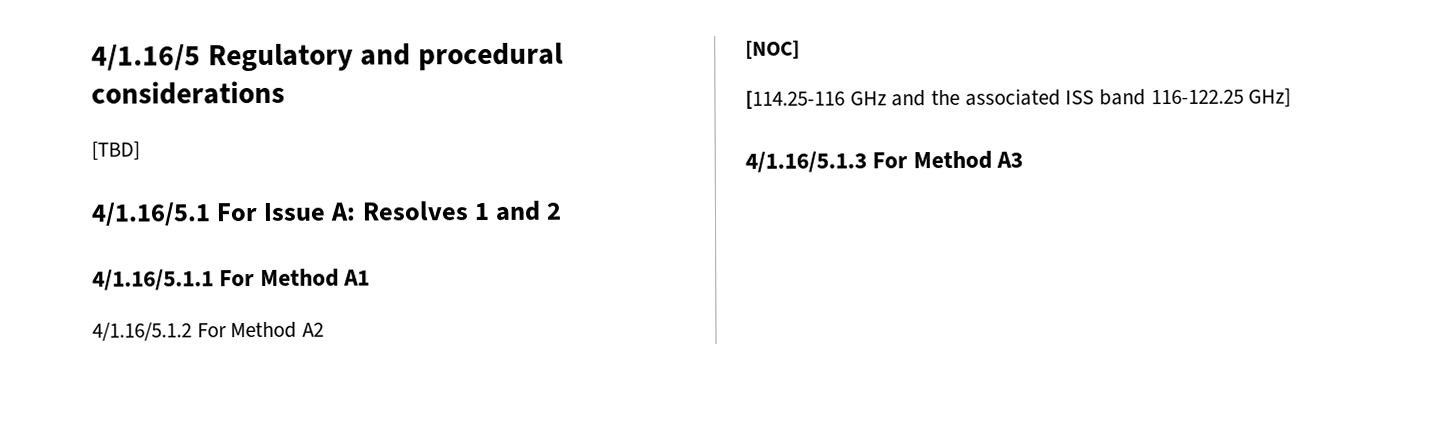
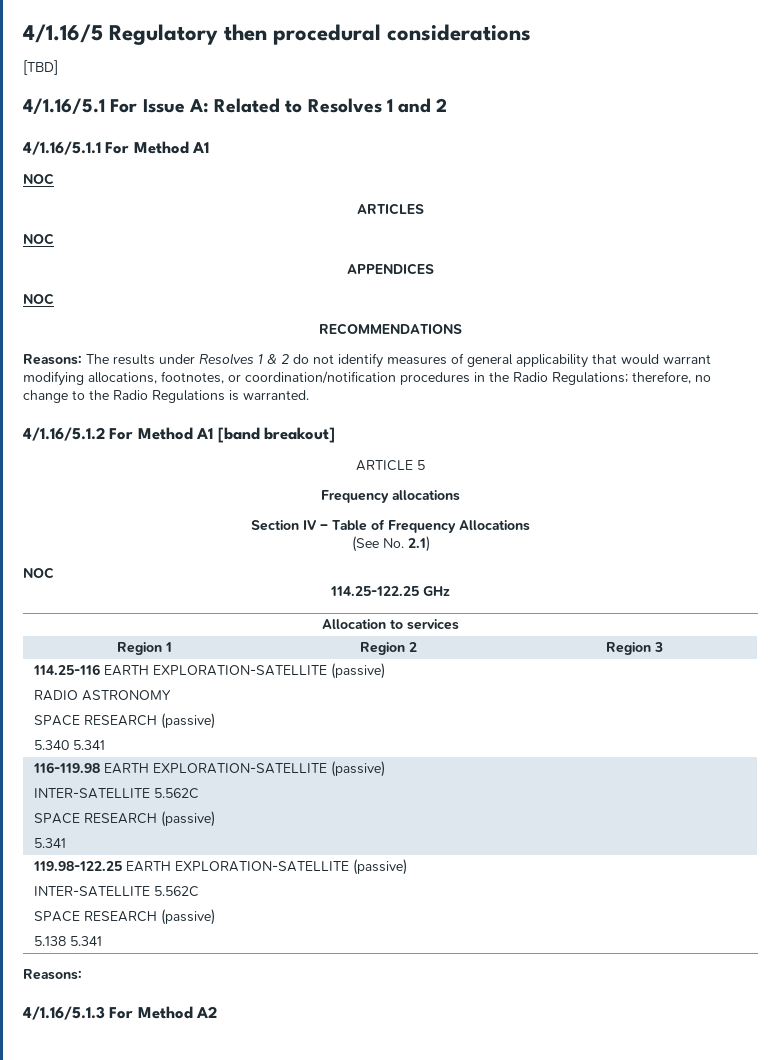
[359,43,411,66] and -> [224,24,268,41] then
(356, 211) none -> [214,98,303,113] Related to
[92,321,325,342] [745,40,800,59] [745,88,1292,109] 4/1.16/5.1.2 For Method A2 // [NOC] // [114.25-116 GHz and the associated ISS band 116-122.25 GHz] -> [23,173,54,185] [357,203,424,215] [23,233,54,245] [347,263,434,275] [23,293,54,305] [319,323,462,335] [23,353,711,368] [23,371,711,386] [23,390,309,403] [23,427,336,443] [356,460,425,471] [321,490,460,503] [251,519,530,533] [351,536,430,552] [23,567,54,579] [330,586,450,596] [322,619,459,630] [117,642,172,655] [360,642,417,655] [606,642,663,655] [32,663,385,679] [33,690,171,701] [33,713,215,729] [33,740,105,750] [32,761,385,777] [33,788,199,799] [33,811,215,827] [33,838,66,848] [32,859,407,875] [33,886,199,897] [33,909,215,925] [33,936,102,946] [23,969,82,980] NOC // ARTICLES // NOC // APPENDICES // NOC // RECOMMENDATIONS // Reasons: The results under Resolves 1 & 2 do not identify measures of general applicability that would warrant modifying allocations, footnotes, or coordination/notification procedures in the Radio Regulations; therefore, no change to the Radio Regulations is warranted. // 4/1.16/5.1.2 For Method A1 [band breakout] // ARTICLE 5 // Frequency allocations // Section IV – Table of Frequency Allocations // (See No. 2.1) // NOC // 114.25-122.25 GHz // Allocation to services // Region 1 | Region 2 | Region 3 // 114.25-116 EARTH EXPLORATION-SATELLITE (passive) // RADIO ASTRONOMY // SPACE RESEARCH (passive) // 5.340 5.341 // 116-119.98 EARTH EXPLORATION-SATELLITE (passive) // INTER-SATELLITE 5.562C // SPACE RESEARCH (passive) // 5.341 // 119.98-122.25 EARTH EXPLORATION-SATELLITE (passive) // INTER-SATELLITE 5.562C // SPACE RESEARCH (passive) // 5.138 5.341 // Reasons:
[996,151,1024,168] A3 -> [196,1006,218,1018] A2

